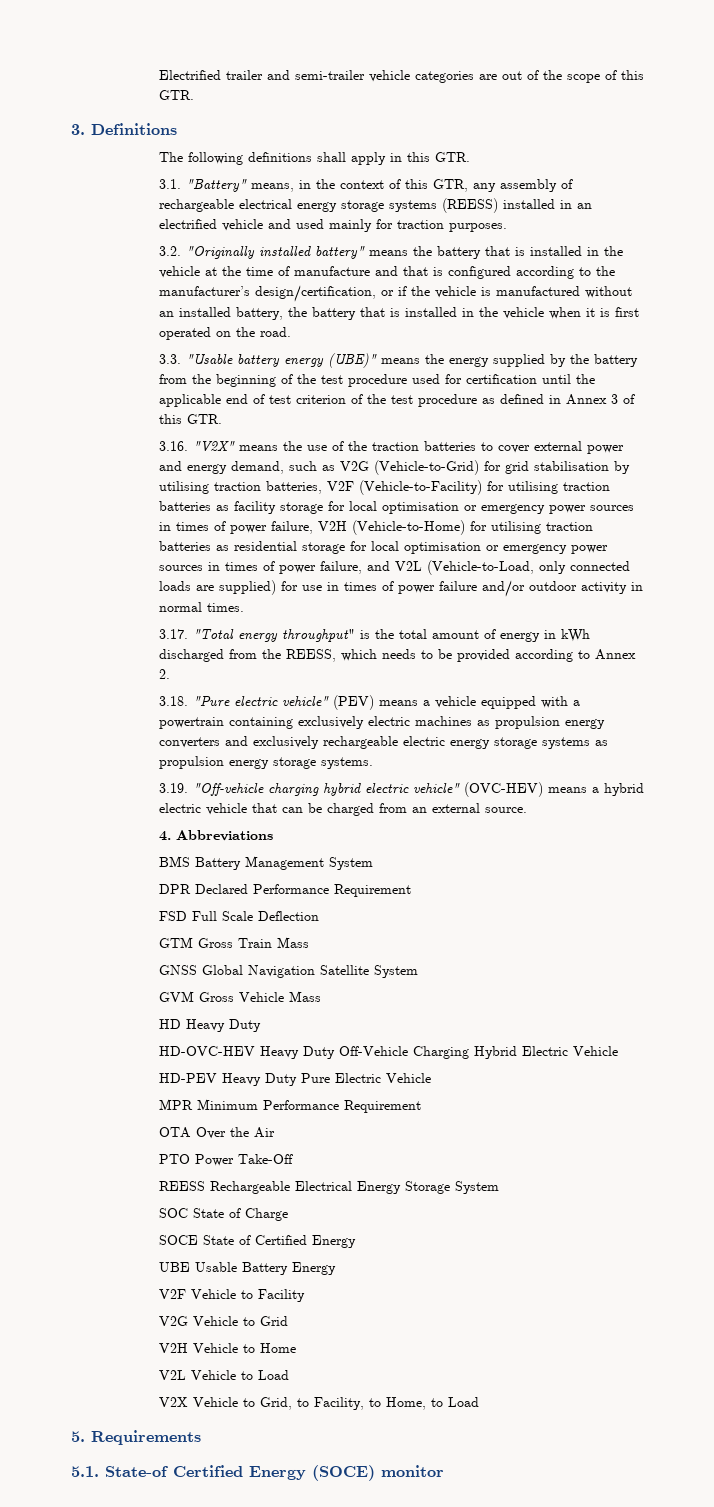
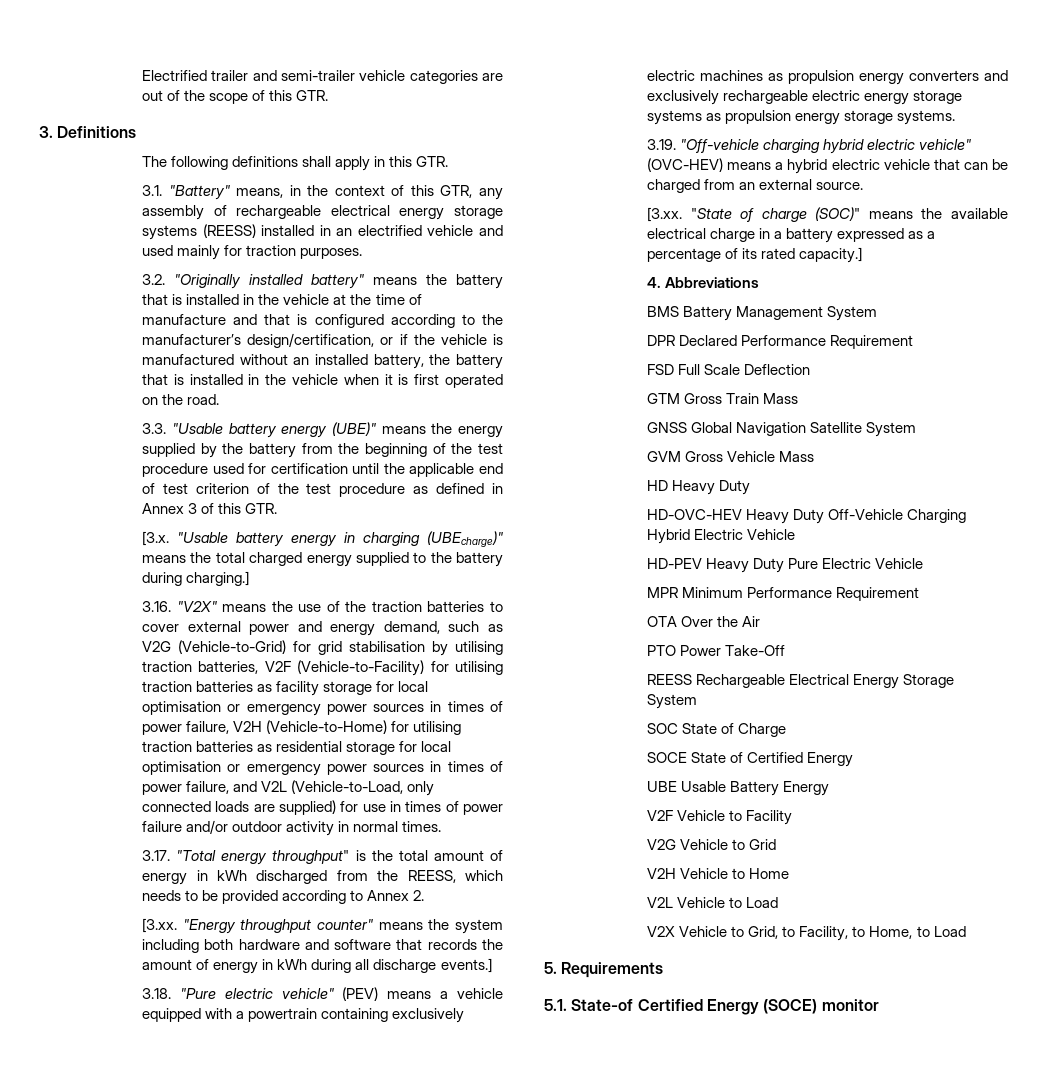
(223, 419) none -> [142,531,503,547] [142,552,504,567] [142,571,250,586] // [3.x. "Usable battery energy in charging (UBEcharge)" means the total charged energy supplied to the battery during charging.]
(171, 674) none -> [142,918,503,934] [142,939,504,953] [142,958,492,974] // [3.xx. "Energy throughput counter" means the system including both hardware and software that records the amount of energy in kWh during all discharge events.]
(528, 810) none -> [647,207,1008,222] [647,228,936,243] [647,247,863,263] // [3.xx. "State of charge (SOC)" means the available electrical charge in a battery expressed as a percentage of its rated capacity.]

